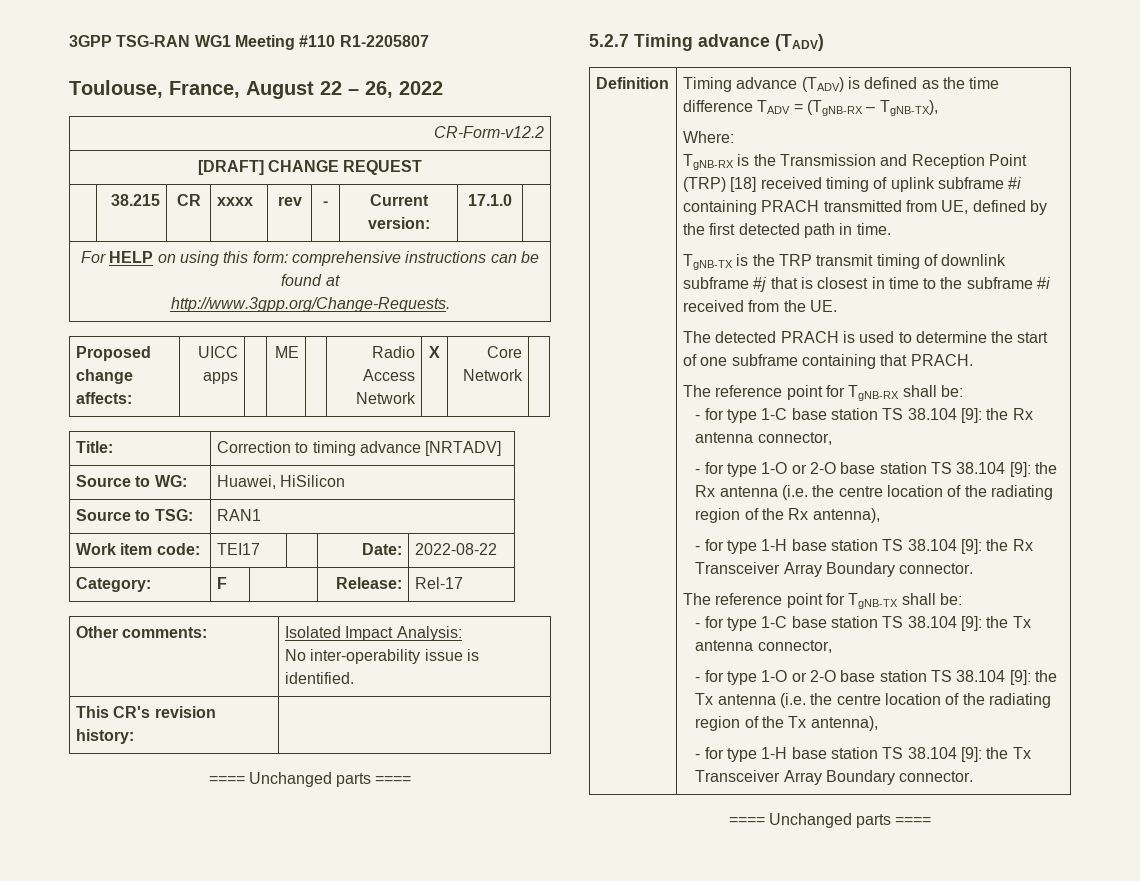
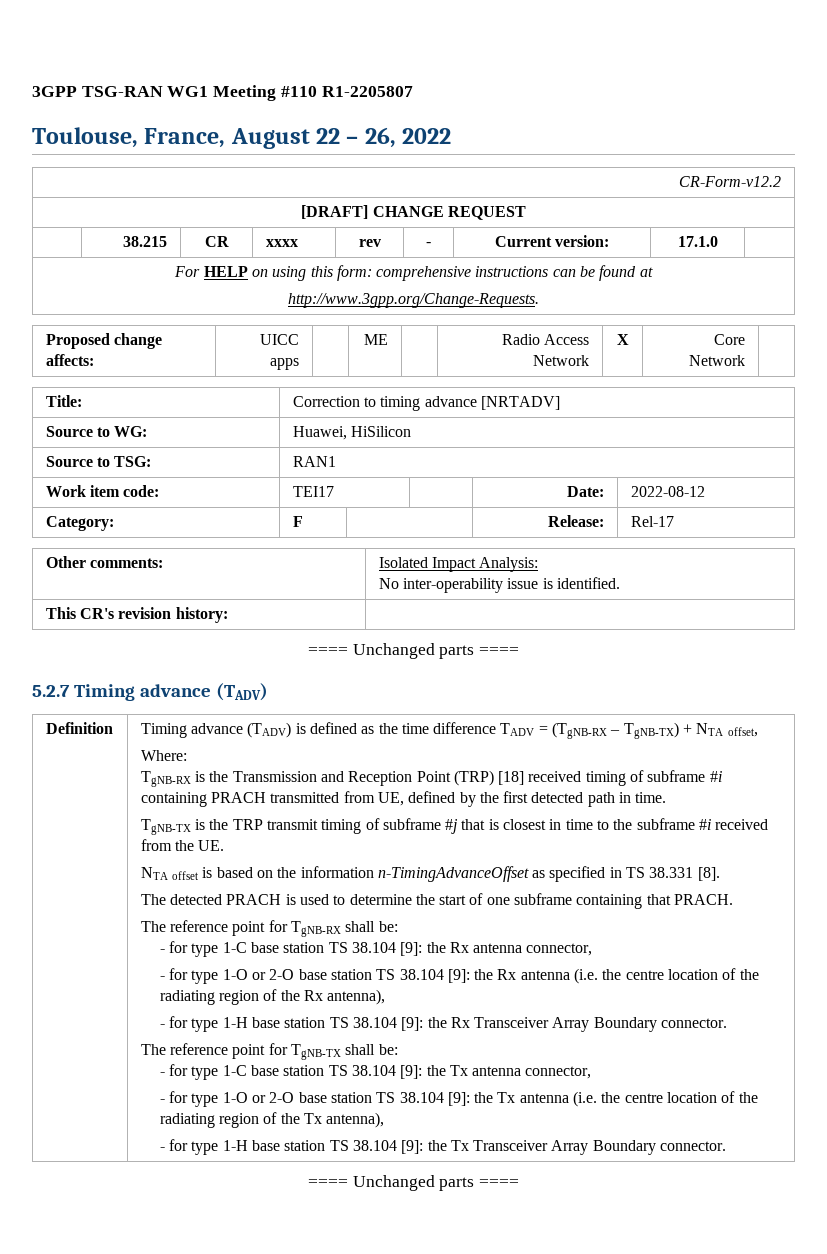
[414,543,497,555] 2022-08-22 -> [630,486,705,497] 2022-08-12
[879,100,938,116] TgNB-TX), -> [623,722,758,739] TgNB-TX) + NTA offset,
[890,177,935,192] uplink -> (645, 776) none
[941,254,1007,266] downlink -> (380, 824) none
(837, 306) none -> [140,866,720,882] // NTA offset is based on the information n-TimingAdvanceOffset as specified in TS 38.331 [8].

